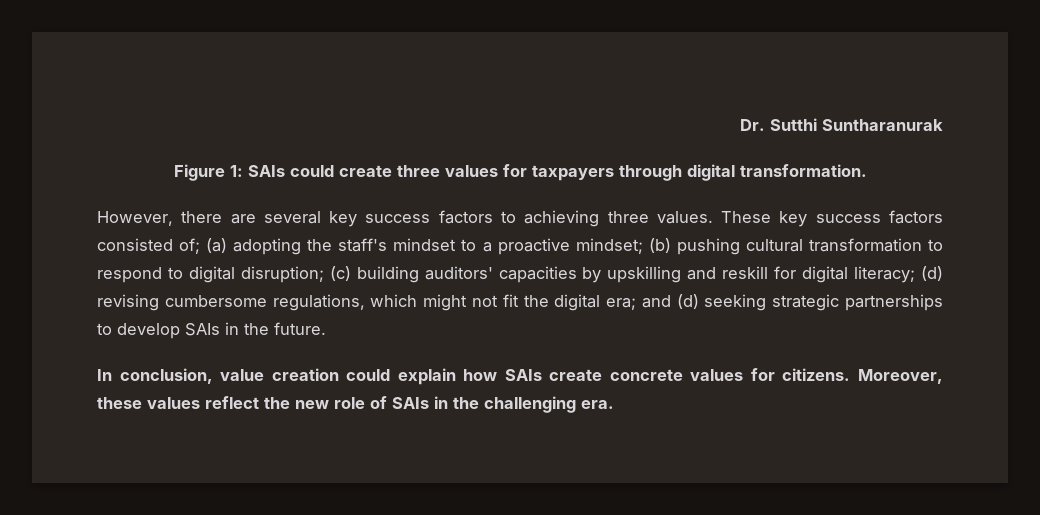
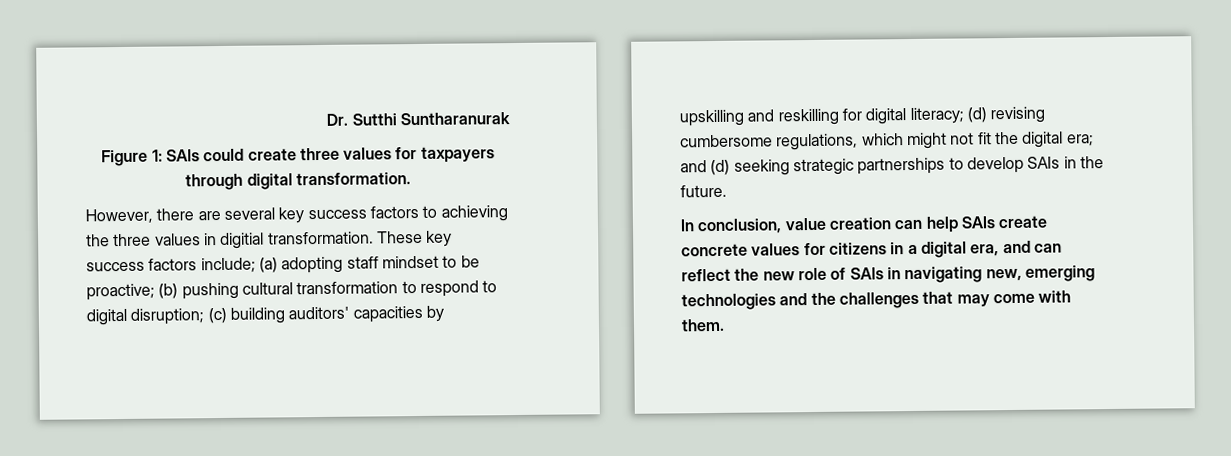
[607,210,944,227] [97,238,643,255] three values. These key success factors consisted of; (a) adopting the staff's mindset to a proactive mindset; -> [86,230,453,250] [86,255,480,274] [86,283,155,301] the three values in digitial transformation. These key success factors include; (a) adopting staff mindset to be proactive;
[722,266,769,279] reskill -> [777,108,839,126] reskilling
[346,368,498,385] could explain how -> [894,216,959,233] can help
[782,368,944,384] [97,397,200,409] citizens. Moreover, these values -> [828,240,1062,258] citizens in a digital era, and can
[453,396,614,413] the challenging era. -> [904,265,1095,284] [681,290,1072,311] [681,318,725,332] navigating new, emerging technologies and the challenges that may come with them.

